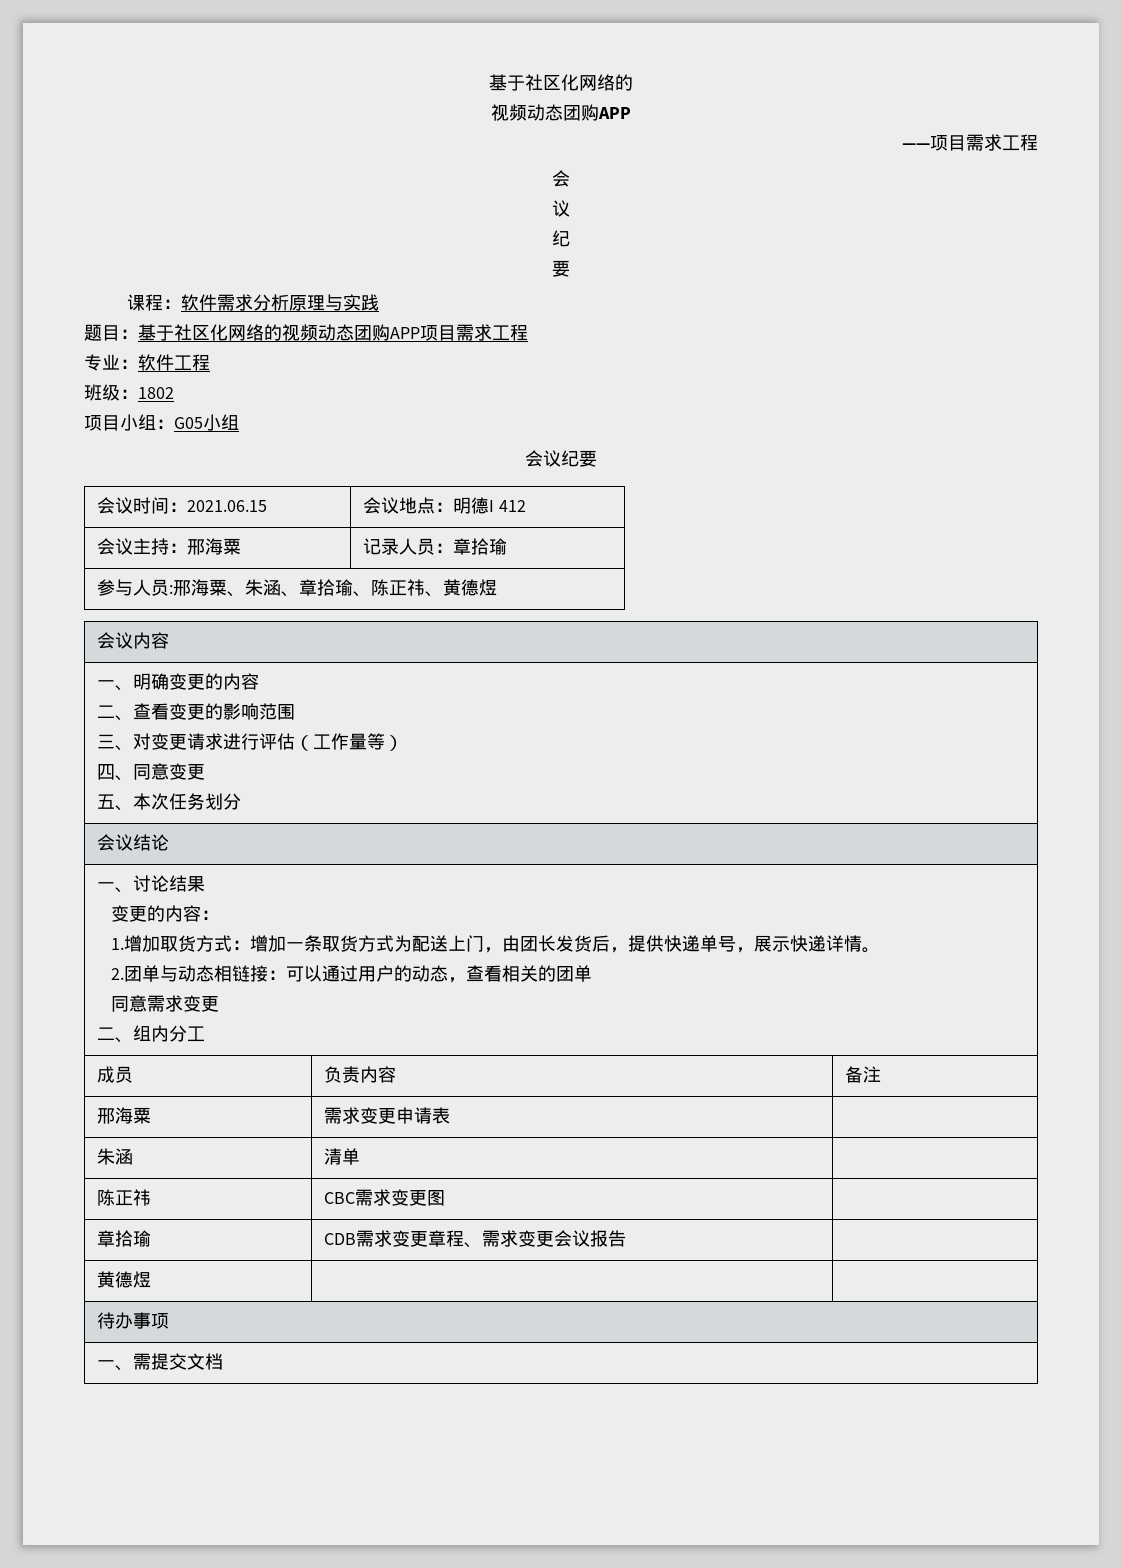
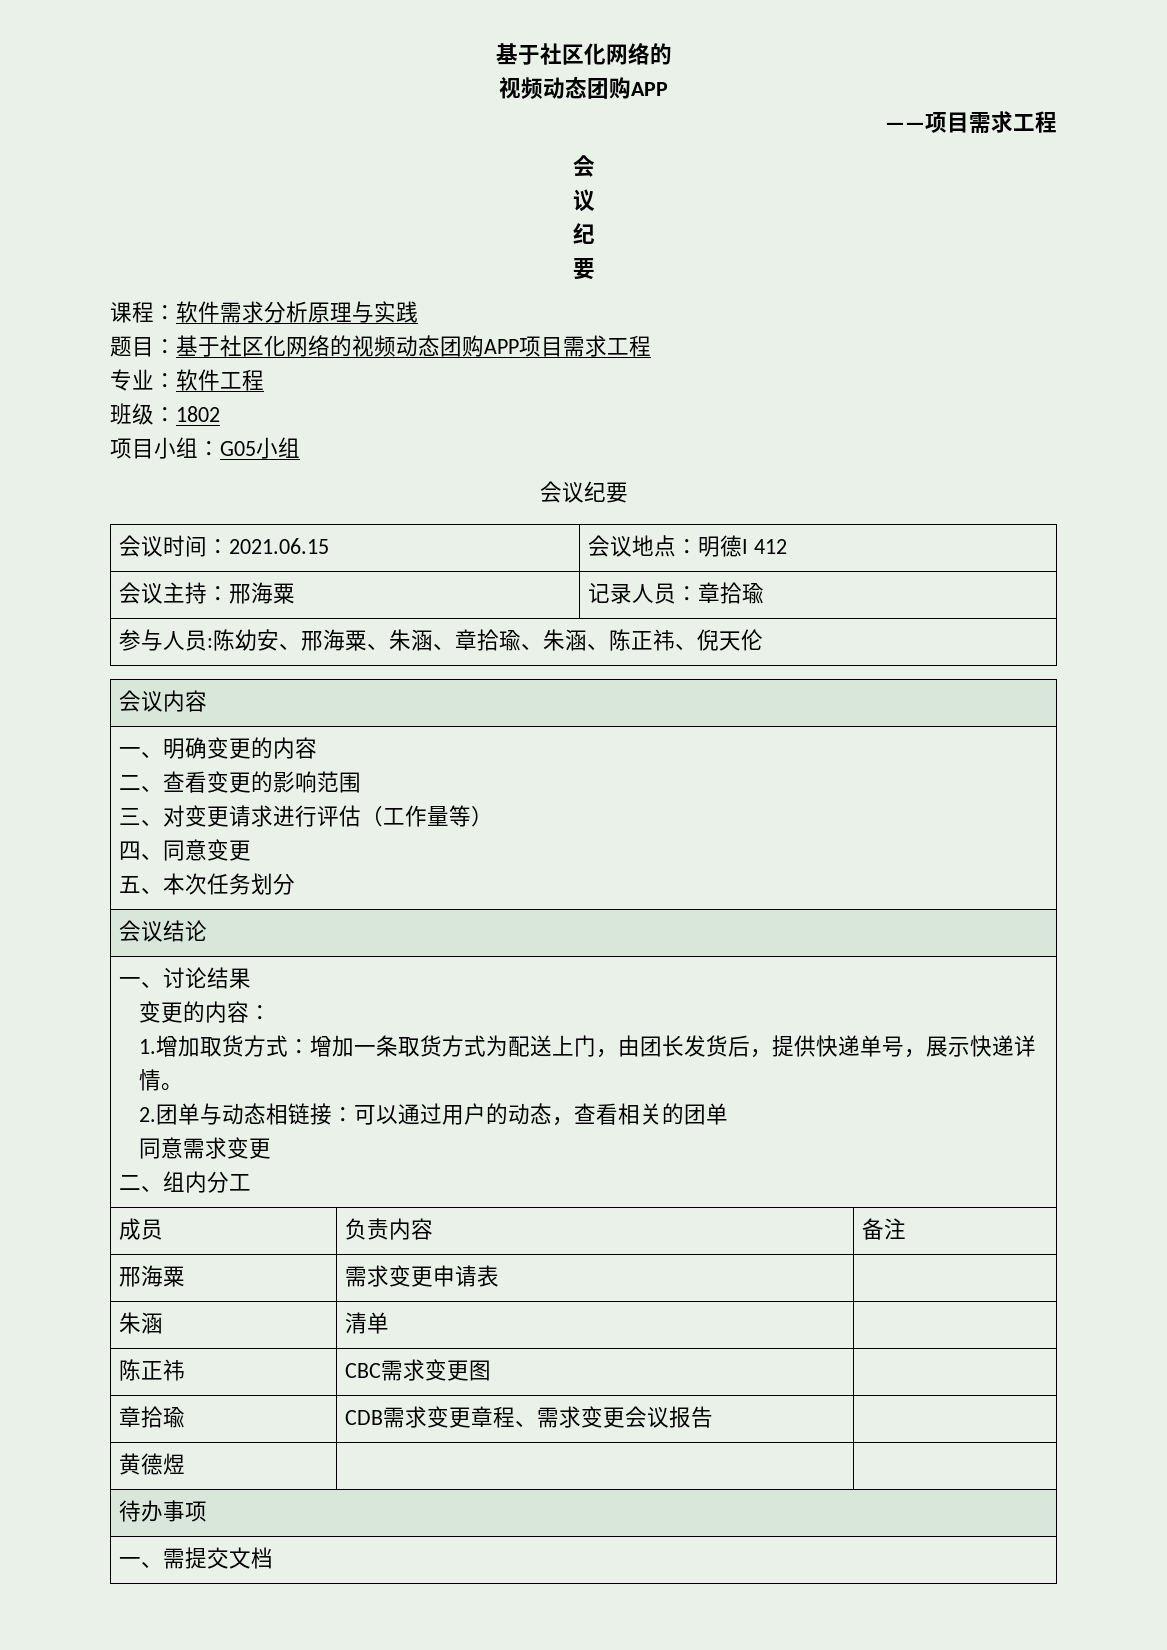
(173, 589) none -> [212,629,301,651] 陈幼安、
(371, 594) none -> [542,629,609,651] 朱涵、
[442,579,497,596] 黄德煜 -> [696,629,763,651] 倪天伦

